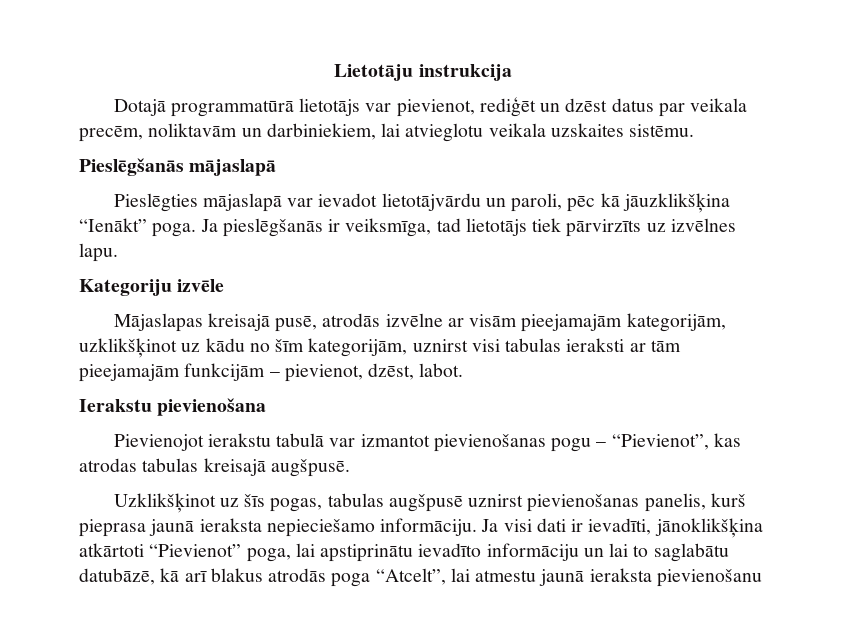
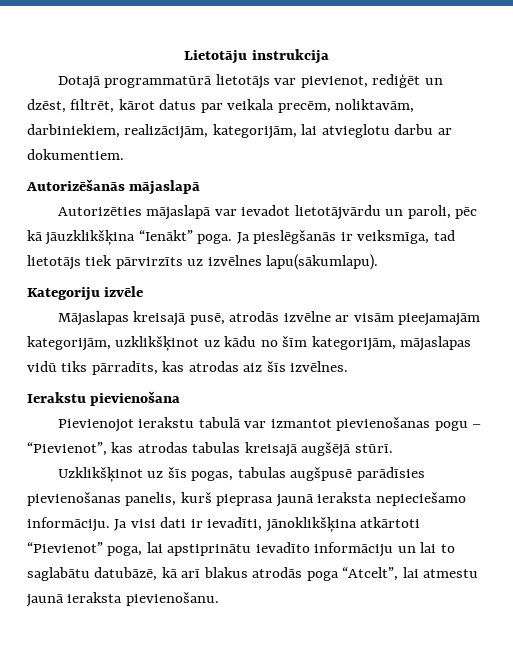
[565,98,608,112] dzēst -> [27,99,155,113] dzēst, filtrēt, kārot
[148,123,695,142] [79,158,184,176] noliktavām un darbiniekiem, lai atvieglotu veikala uzskaites sistēmu. // Pieslēgšanās -> [335,99,415,113] [27,124,452,139] [27,149,124,160] [26,179,125,191] noliktavām, darbiniekiem, realizācijām, kategorijām, lai atvieglotu darbu ar dokumentiem. // Autorizēšanās
[113,193,198,212] Pieslēgties -> [57,207,142,216] Autorizēties
[79,243,118,262] lapu. -> [266,254,379,270] lapu(sākumlapu).
[412,338,681,352] [79,363,464,382] uznirst visi tabulas ieraksti ar tām pieejamajām funkcijām – pievienot, dzēst, labot. -> [400,336,472,351] [27,361,349,375] mājaslapas vidū tiks pārradīts, kas atrodas aiz šīs izvēlnes.
[270,459,350,477] augšpusē. -> [301,442,393,457] augšējā stūrī.
[468,494,524,507] uznirst -> [356,467,425,481] parādīsies
[656,569,762,587] pievienošanu -> [125,592,219,606] pievienošanu.

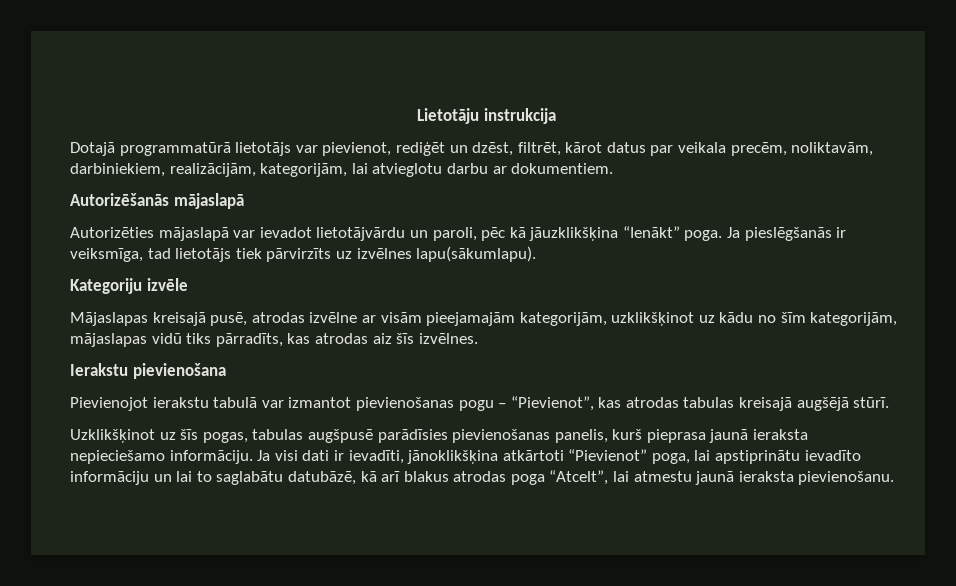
[229,311,280,322] atrodās -> [251,312,305,323] atrodas
[252,567,303,578] atrodās -> [453,471,507,482] atrodas

